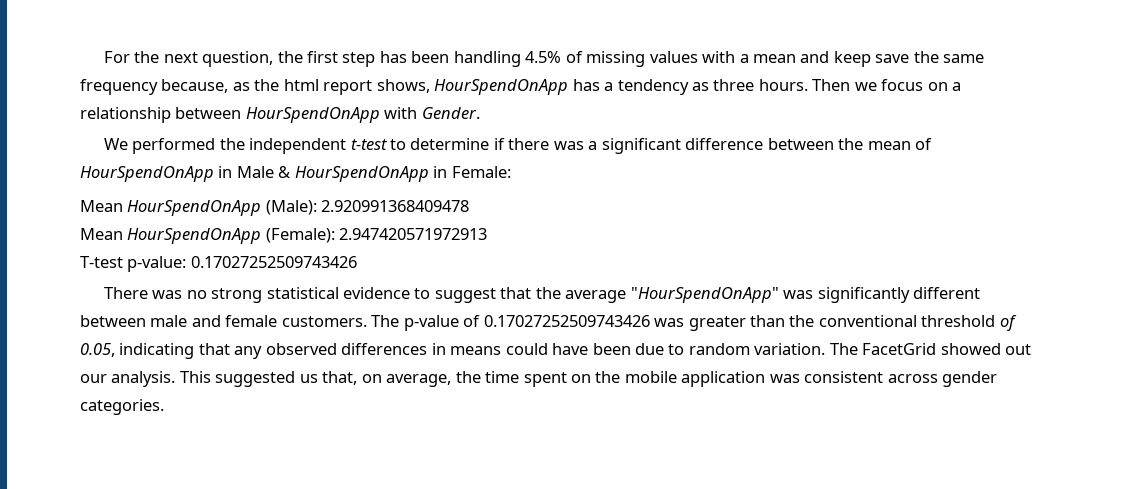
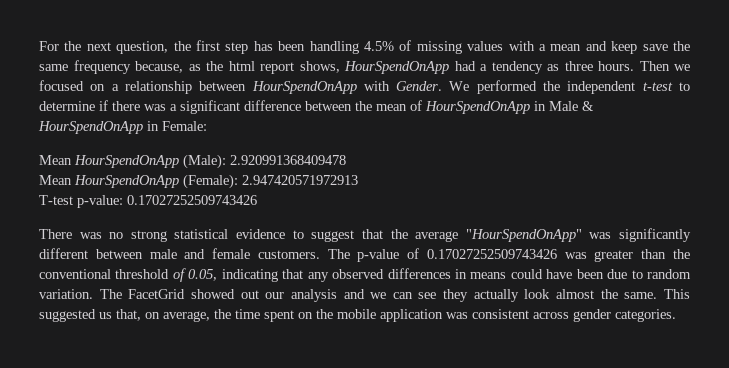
[572,79,600,91] has -> [454,61,476,71] had
[881,79,924,91] focus -> [39,80,84,91] focused
(480, 113) // -> (443, 86) none
[111,371,176,387] analysis. -> [290,289,658,302] analysis and we can see they actually look almost the same.

